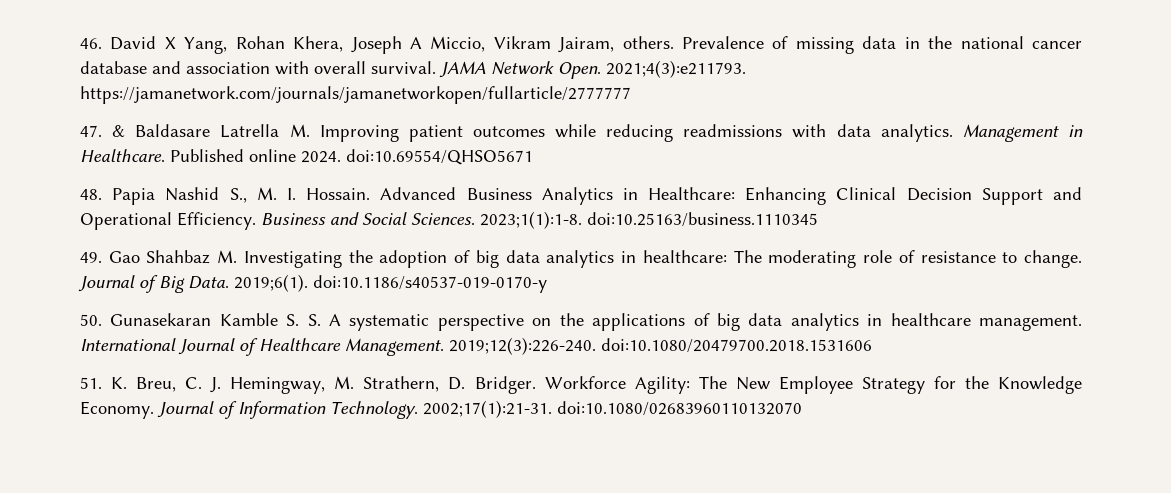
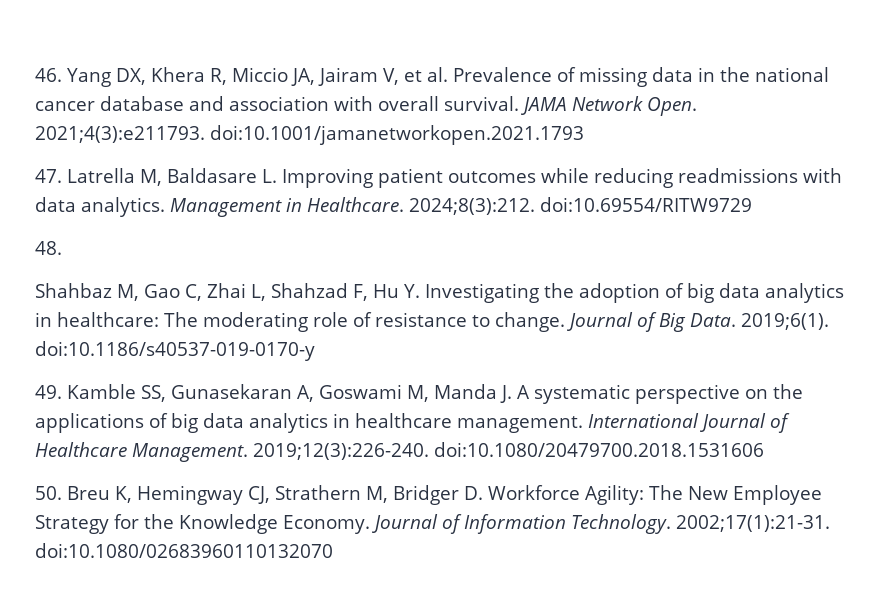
[110,36,674,54] David X Yang, Rohan Khera, Joseph A Miccio, Vikram Jairam, others. -> [67,67,448,87] Yang DX, Khera R, Miccio JA, Jairam V, et al.
[80,86,631,104] https://jamanetwork.com/journals/jamanetworkopen/fullarticle/2777777 -> [210,125,584,145] doi:10.1001/jamanetworkopen.2021.1793
[112,124,310,138] & Baldasare Latrella M. -> [67,168,277,186] Latrella M, Baldasare L.
[170,149,533,165] [80,187,1082,205] [80,211,818,230] [80,250,238,264] Published online 2024. doi:10.69554/QHSO5671 // 48. Papia Nashid S., M. I. Hossain. Advanced Business Analytics in Healthcare: Enhancing Clinical Decision Support and Operational Efficiency. Business and Social Sciences. 2023;1(1):1-8. doi:10.25163/business.1110345 // 49. Gao Shahbaz M. -> [409,197,752,215] [35,241,62,255] [35,283,420,301] 2024;8(3):212. doi:10.69554/RITW9729 // 48. // Shahbaz M, Gao C, Zhai L, Shahzad F, Hu Y.
[80,313,321,326] 50. Gunasekaran Kamble S. S. -> [35,384,512,403] 49. Kamble SS, Gunasekaran A, Goswami M, Manda J.
[80,376,536,394] 51. K. Breu, C. J. Hemingway, M. Strathern, D. Bridger. -> [35,485,483,505] 50. Breu K, Hemingway CJ, Strathern M, Bridger D.

